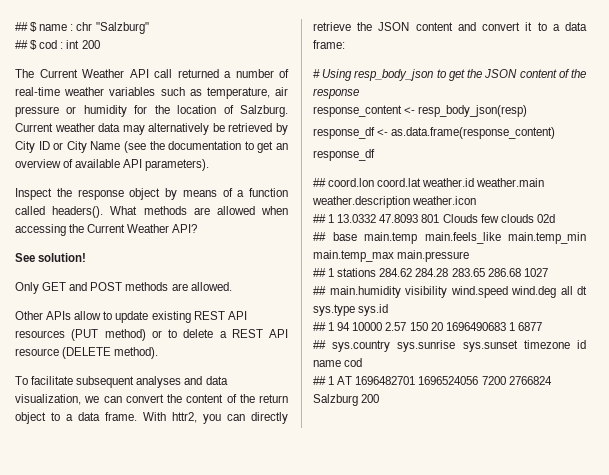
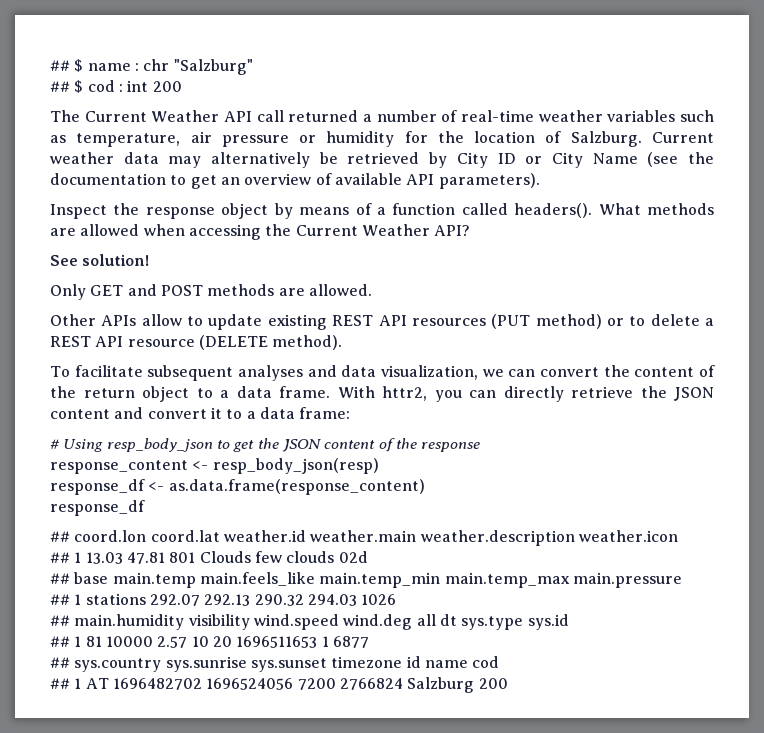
[337,214,419,223] 13.0332 47.8093 -> [85,552,165,564] 13.03 47.81
[379,268,548,277] 284.62 284.28 283.65 286.68 1027 -> [149,594,397,606] 292.07 292.13 290.32 294.03 1026
[337,322,351,331] 94 -> [85,636,102,647] 81
[409,322,506,331] 150 20 1696490683 -> [191,636,318,648] 10 20 1696511653
[355,376,416,385] 1696482701 -> [112,678,202,690] 1696482702

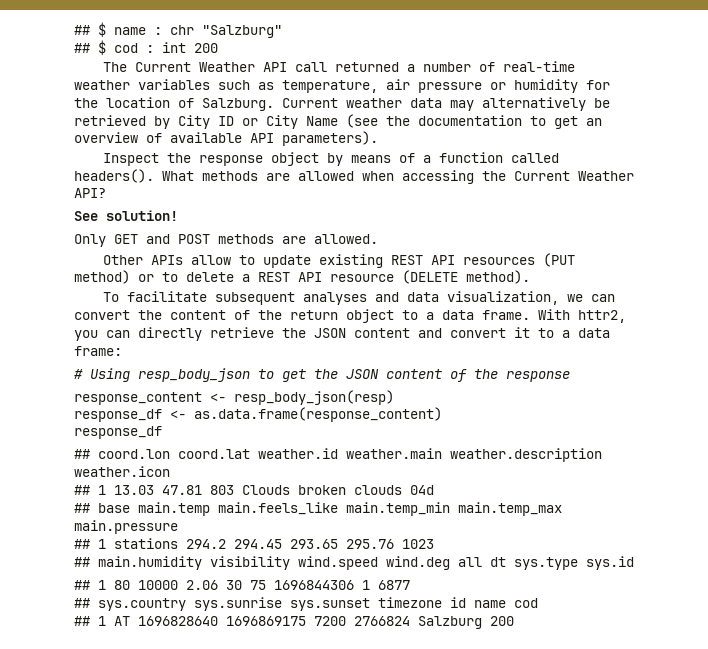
[169,551,368,563] 801 Clouds few clouds 02d -> [210,485,434,495] 803 Clouds broken clouds 04d
[149,594,397,606] 292.07 292.13 290.32 294.03 1026 -> [186,539,434,549] 294.2 294.45 293.65 295.76 1023
[85,636,318,648] 81 10000 2.57 10 20 1696511653 -> [114,580,354,590] 80 10000 2.06 30 75 1696844306
[112,678,294,690] 1696482702 1696524056 -> [138,616,306,626] 1696828640 1696869175

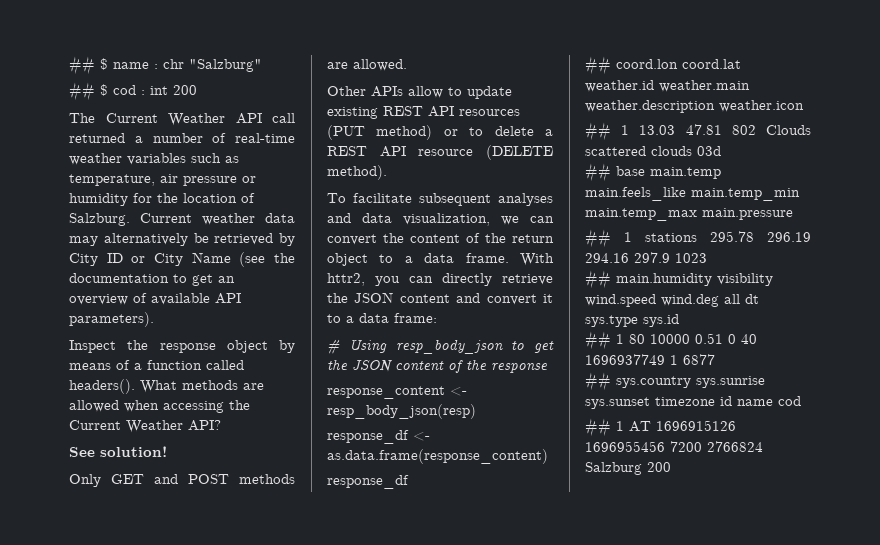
[210,485,434,495] 803 Clouds broken clouds 04d -> [731,125,811,135] [585,146,721,156] 802 Clouds scattered clouds 03d
[186,539,394,549] 294.2 294.45 293.65 295.76 -> [710,231,811,242] [585,252,670,263] 295.78 296.19 294.16 297.9
[186,580,354,590] 2.06 30 75 1696844306 -> [695,333,757,344] [585,354,665,365] 0.51 0 40 1696937749
[138,616,306,626] 1696828640 1696869175 -> [656,420,736,431] [585,441,665,452] 1696915126 1696955456

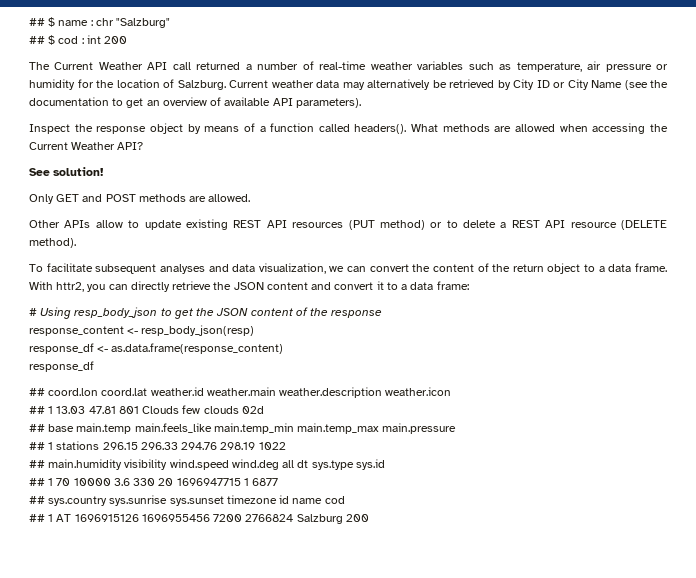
[731,125,811,135] [585,146,721,156] 802 Clouds scattered clouds 03d -> [118,405,264,414] 801 Clouds few clouds 02d
[710,231,811,242] [585,252,707,263] 295.78 296.19 294.16 297.9 1023 -> [102,442,286,450] 296.15 296.33 294.76 298.19 1022
[629,333,757,344] [585,354,665,365] 80 10000 0.51 0 40 1696937749 -> [56,478,241,486] 70 10000 3.6 330 20 1696947715

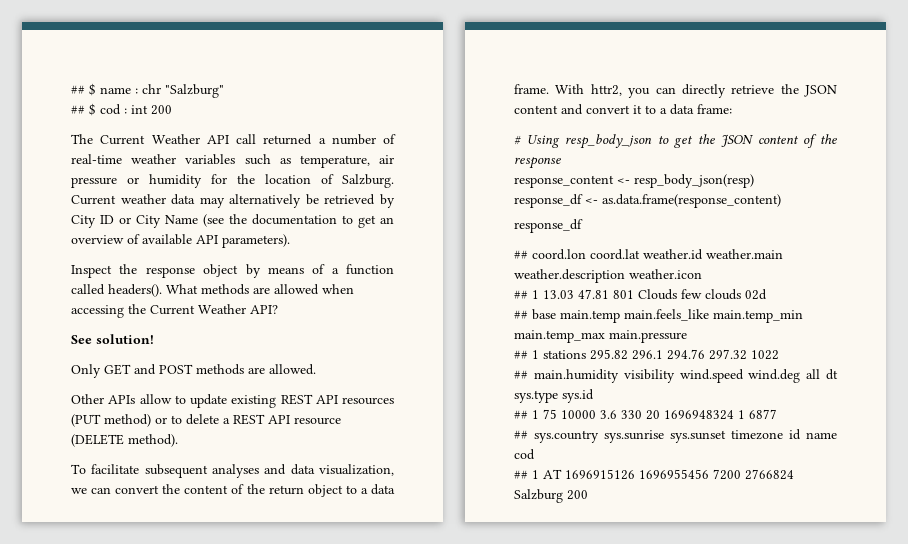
[102,442,256,450] 296.15 296.33 294.76 298.19 -> [590,349,747,360] 295.82 296.1 294.76 297.32
[56,478,71,486] 70 -> [543,409,557,419] 75
[176,478,241,486] 1696947715 -> [664,410,734,420] 1696948324

